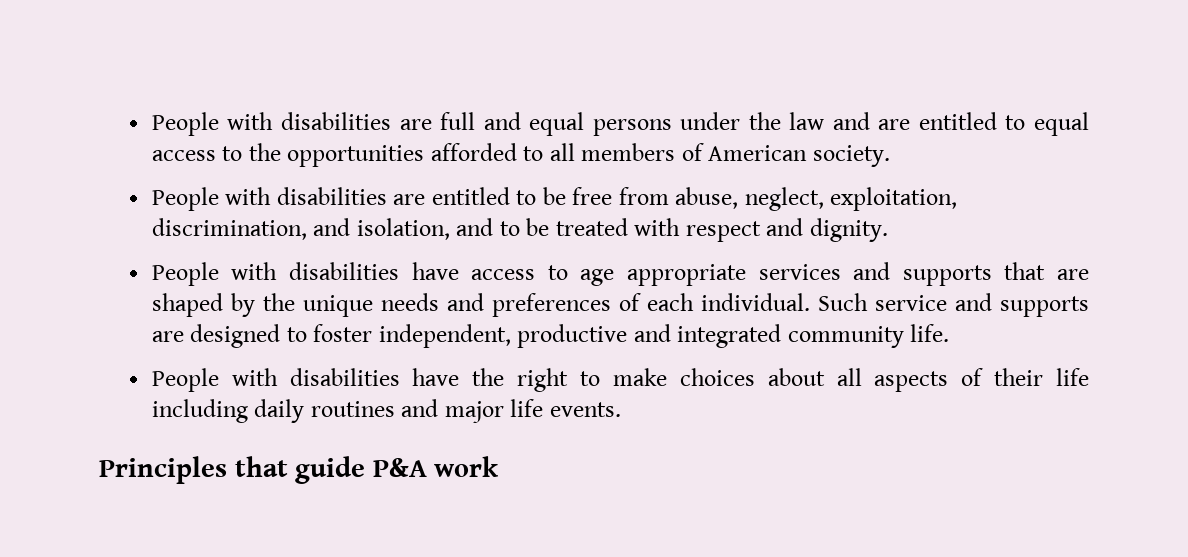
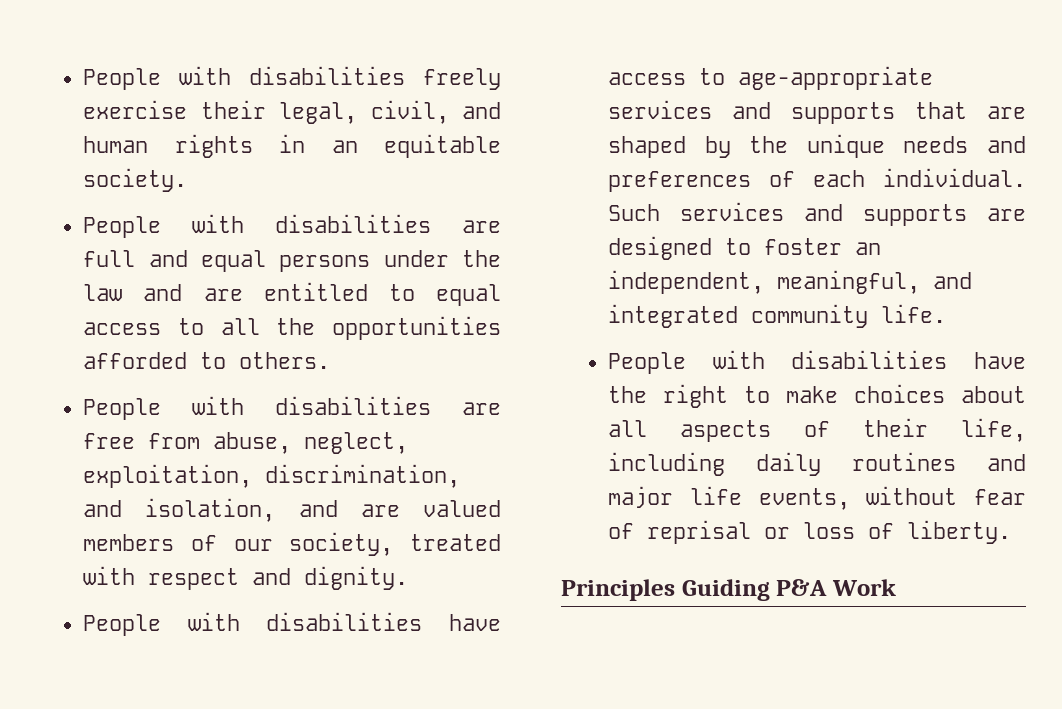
[151,112,391,136] People with disabilities -> [83,66,501,90] [83,100,502,124] [83,134,502,158] [83,168,188,192] [83,214,432,238] People with disabilities freely exercise their legal, civil, and human rights in an equitable society. // People with disabilities
(243, 153) none -> [220,318,260,335] all
[549,143,890,167] [151,187,566,211] all members of American society. // People with disabilities are entitled to be -> [239,352,331,369] [83,396,501,420] others. // People with disabilities are
[499,218,550,236] to be -> [360,500,502,517] [83,532,394,556] are valued members of our society,
[580,264,747,286] age appropriate -> [738,66,934,90] age-appropriate
[874,295,947,311] service -> [680,202,785,221] services
[378,324,628,348] independent, productive -> [855,242,882,255] [608,270,921,294] an independent, meaningful,
[1056,368,1089,386] life -> [961,418,1026,442] life,
[549,402,621,417] [99,456,500,484] events. // Principles that guide P&A work -> [758,486,1026,510] [608,520,1012,544] [561,579,896,601] events, without fear of reprisal or loss of liberty. // Principles Guiding P&A Work

